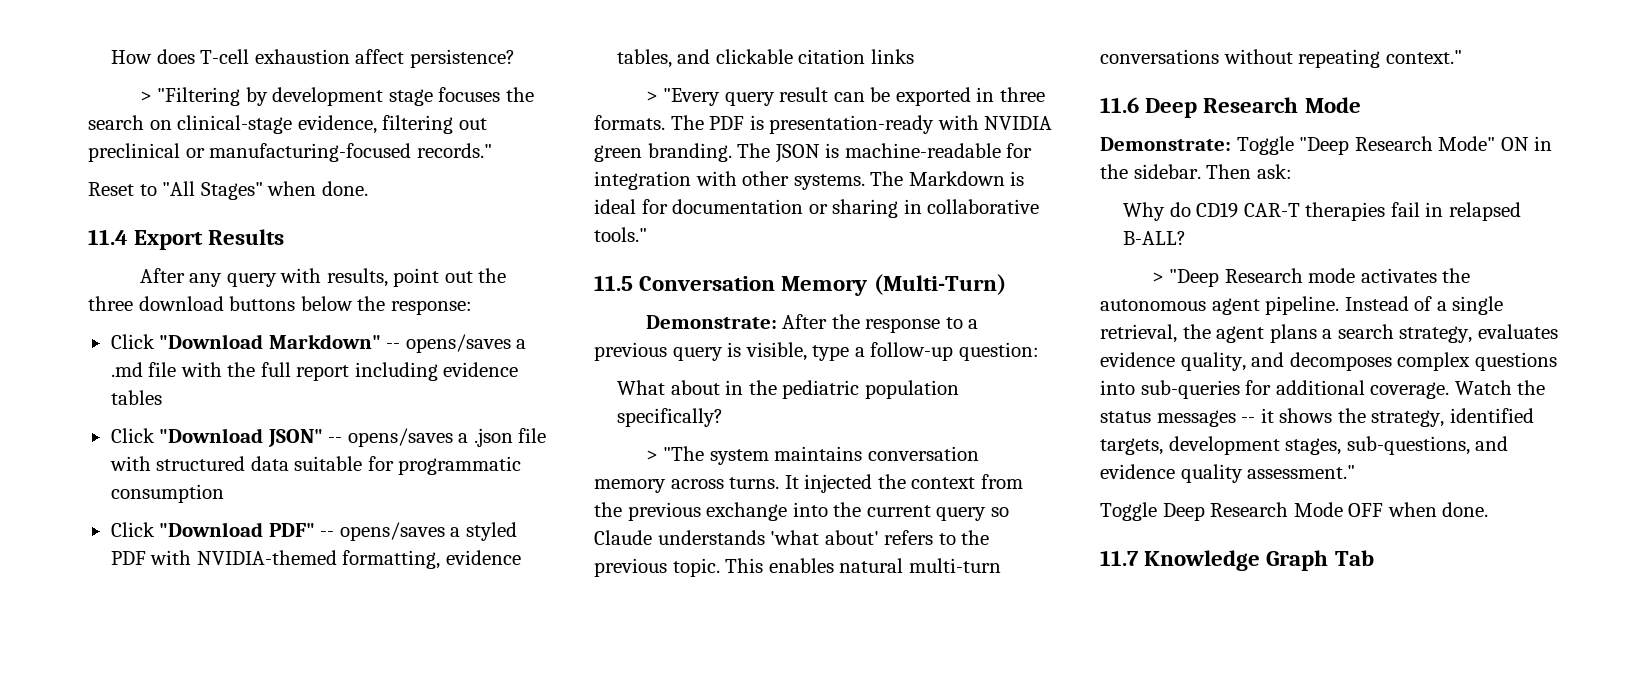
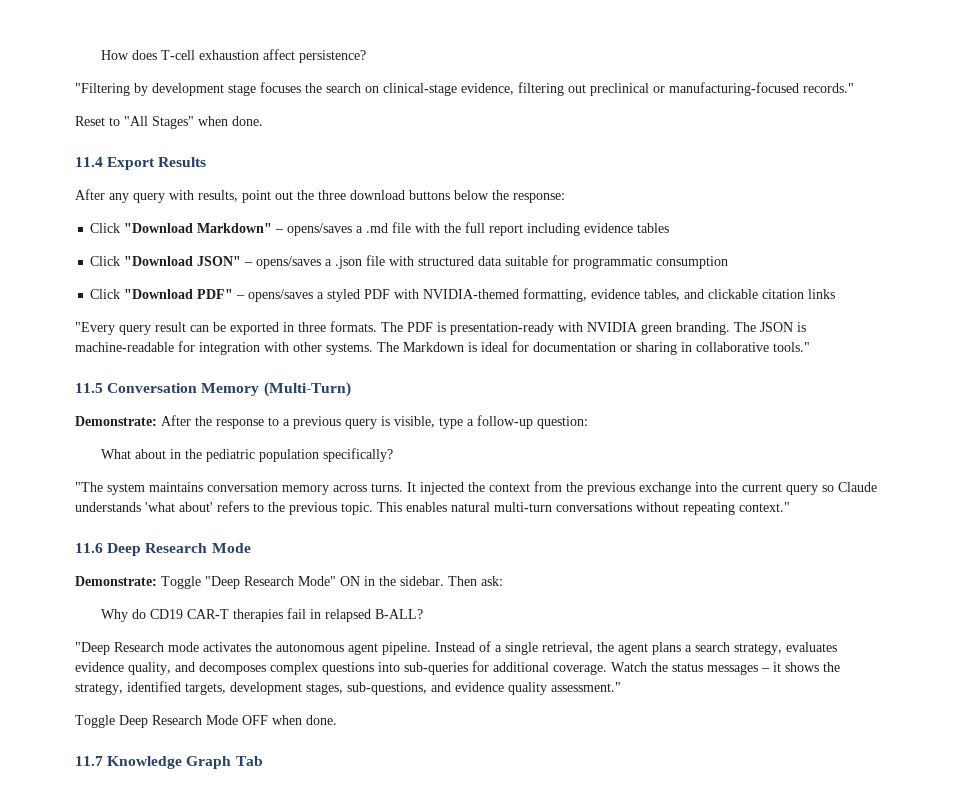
[139,91,152,102] > -> (367, 56) none
[386,343,401,349] -- -> [275,229,285,233] –
[328,437,343,443] -- -> [244,262,254,266] –
[320,531,335,537] -- -> [236,295,246,299] –
[645,91,658,102] > -> (836, 294) none
[645,450,658,461] > -> (394, 455) none
[1151,272,1164,283] > -> (424, 614) none
[1241,417,1256,423] -- -> [761,668,770,672] –

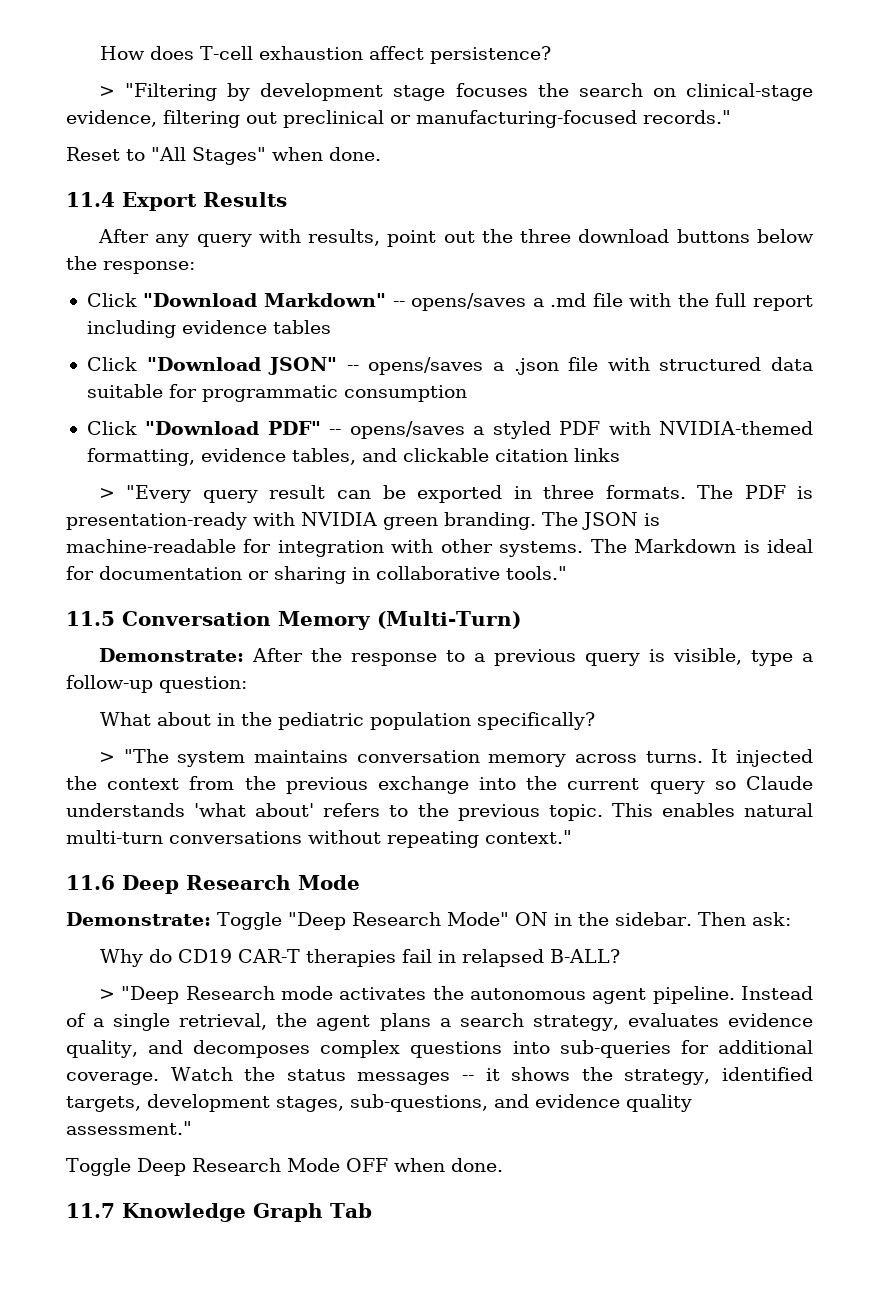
(367, 56) none -> [98,86,115,97] >
[275,229,285,233] – -> [392,301,405,307] --
[244,262,254,266] – -> [346,365,359,371] --
[236,295,246,299] – -> [329,429,342,435] --
(836, 294) none -> [98,488,115,499] >
(394, 455) none -> [98,752,115,763] >
(424, 614) none -> [98,989,115,1000] >
[761,668,770,672] – -> [462,1075,475,1081] --

